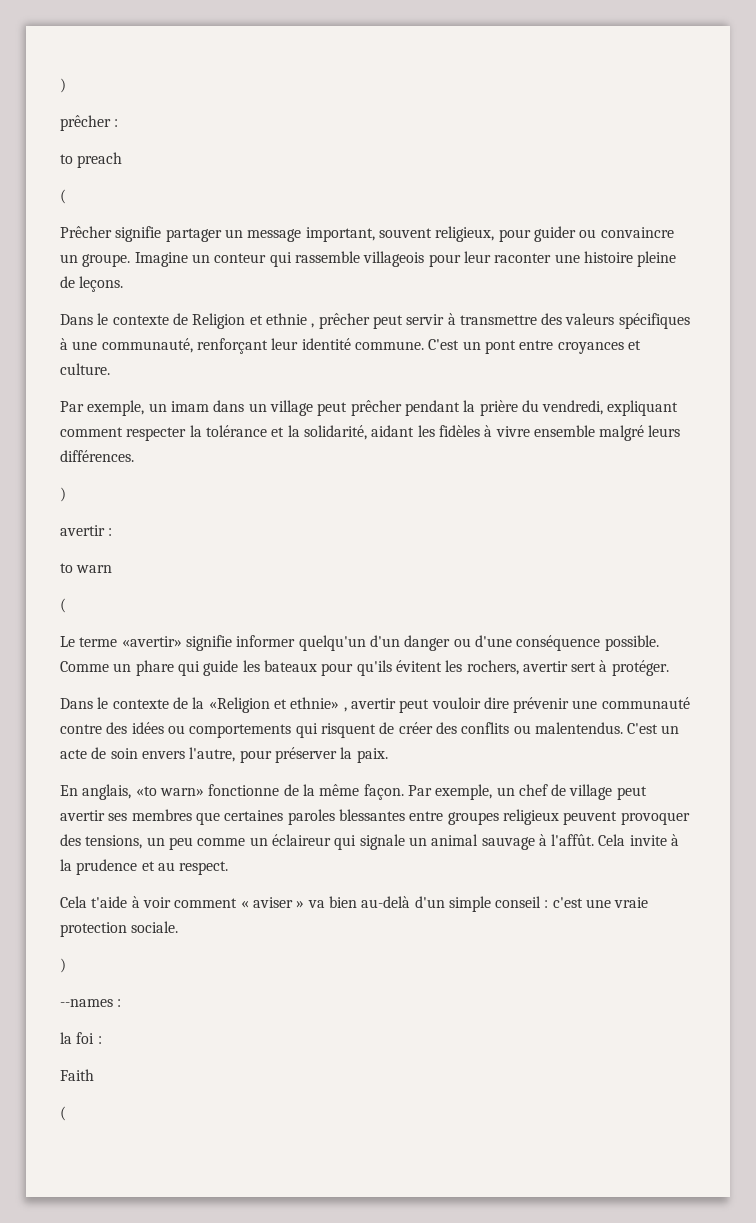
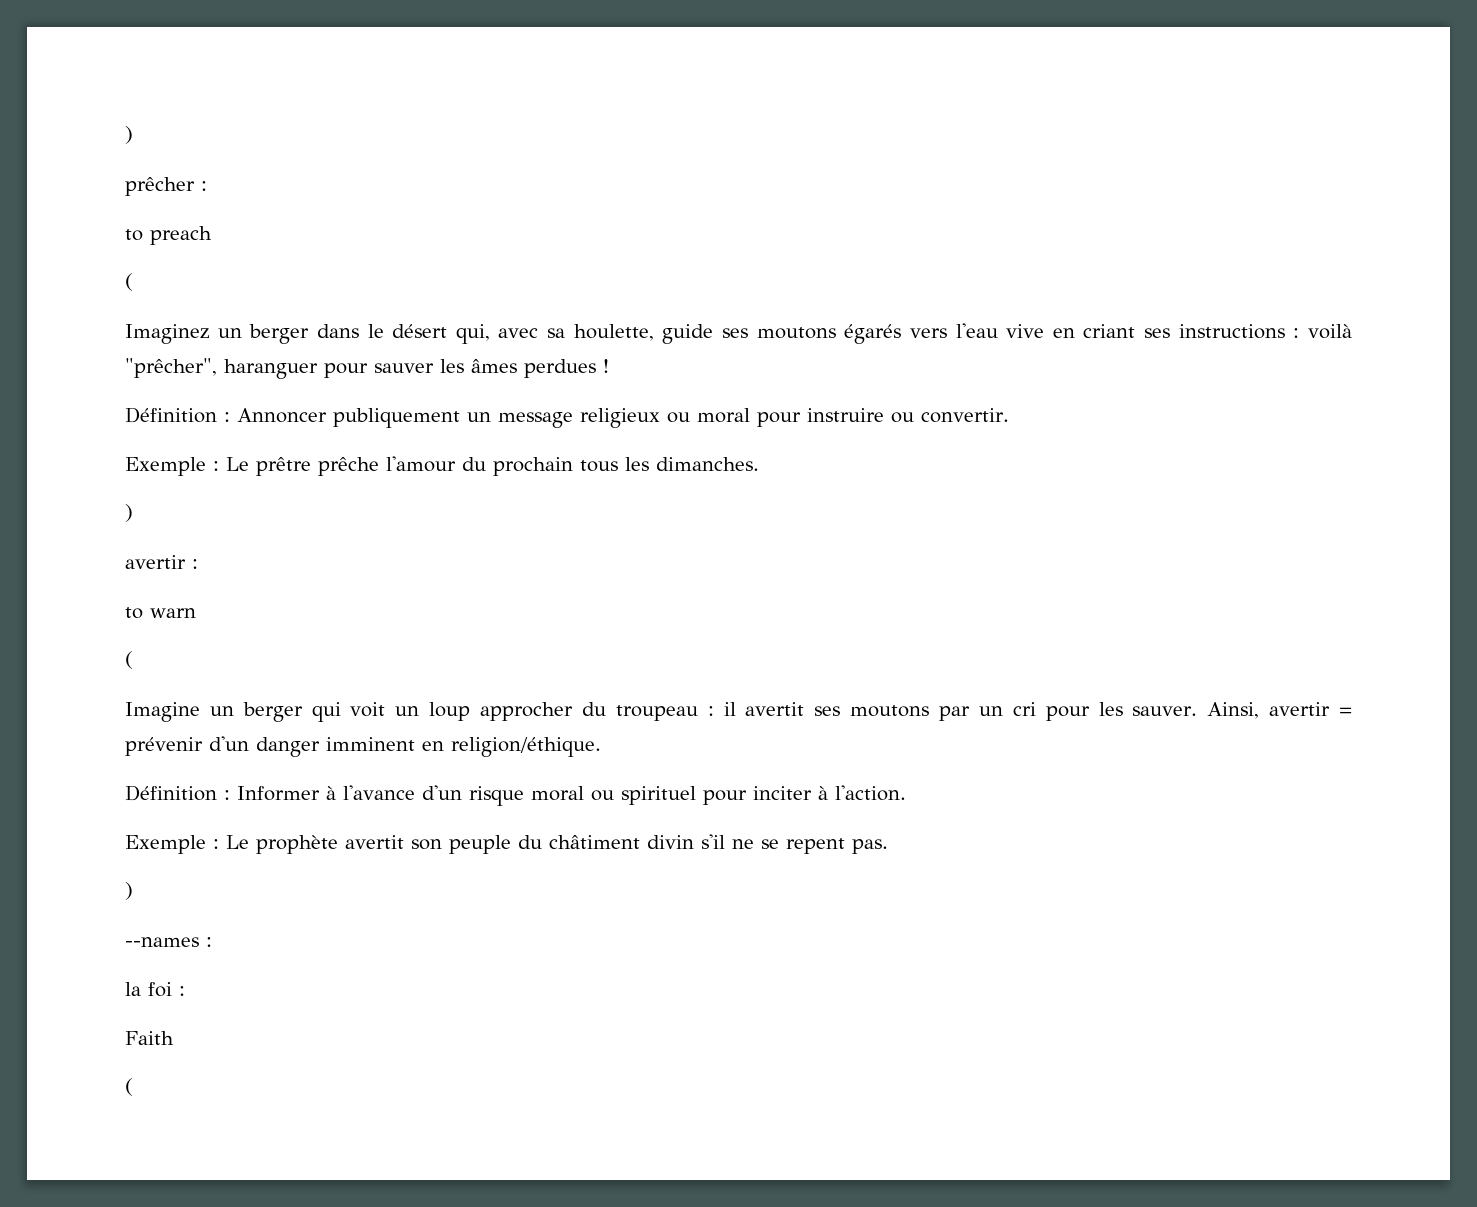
[60,226,674,242] [60,251,677,267] [60,276,124,292] [60,313,690,329] [60,338,641,354] [60,363,110,375] [60,400,679,416] [60,425,681,441] [60,450,134,462] Prêcher signifie partager un message important, souvent religieux, pour guider ou convaincre un groupe. Imagine un conteur qui rassemble villageois pour leur raconter une histoire pleine de leçons. // Dans le contexte de Religion et ethnie , prêcher peut servir à transmettre des valeurs spécifiques à une communauté, renforçant leur identité commune. C'est un pont entre croyances et culture. // Par exemple, un imam dans un village peut prêcher pendant la prière du vendredi, expliquant comment respecter la tolérance et la solidarité, aidant les fidèles à vivre ensemble malgré leurs différences. -> [125,323,1353,344] [125,358,609,379] [125,407,1009,428] [125,456,759,476] Imaginez un berger dans le désert qui, avec sa houlette, guide ses moutons égarés vers l'eau vive en criant ses instructions : voilà "prêcher", haranguer pour sauver les âmes perdues ! // Définition : Annoncer publiquement un message religieux ou moral pour instruire ou convertir. // Exemple : Le prêtre prêche l'amour du prochain tous les dimanches.
[60,635,659,651] [60,660,669,676] [60,697,690,713] [60,722,680,738] [60,747,388,763] [60,784,647,800] [60,809,690,825] [60,834,680,850] [60,859,229,875] [60,896,649,912] [60,921,179,937] Le terme «avertir» signifie informer quelqu'un d'un danger ou d'une conséquence possible. Comme un phare qui guide les bateaux pour qu'ils évitent les rochers, avertir sert à protéger. // Dans le contexte de la «Religion et ethnie» , avertir peut vouloir dire prévenir une communauté contre des idées ou comportements qui risquent de créer des conflits ou malentendus. C'est un acte de soin envers l'autre, pour préserver la paix. // En anglais, «to warn» fonctionne de la même façon. Par exemple, un chef de village peut avertir ses membres que certaines paroles blessantes entre groupes religieux peuvent provoquer des tensions, un peu comme un éclaireur qui signale un animal sauvage à l'affût. Cela invite à la prudence et au respect. // Cela t'aide à voir comment « aviser » va bien au-delà d'un simple conseil : c'est une vraie protection sociale. -> [125,702,1352,722] [125,736,601,757] [125,785,906,806] [125,834,888,854] Imagine un berger qui voit un loup approcher du troupeau : il avertit ses moutons par un cri pour les sauver. Ainsi, avertir = prévenir d'un danger imminent en religion/éthique. // Définition : Informer à l'avance d'un risque moral ou spirituel pour inciter à l'action. // Exemple : Le prophète avertit son peuple du châtiment divin s'il ne se repent pas.

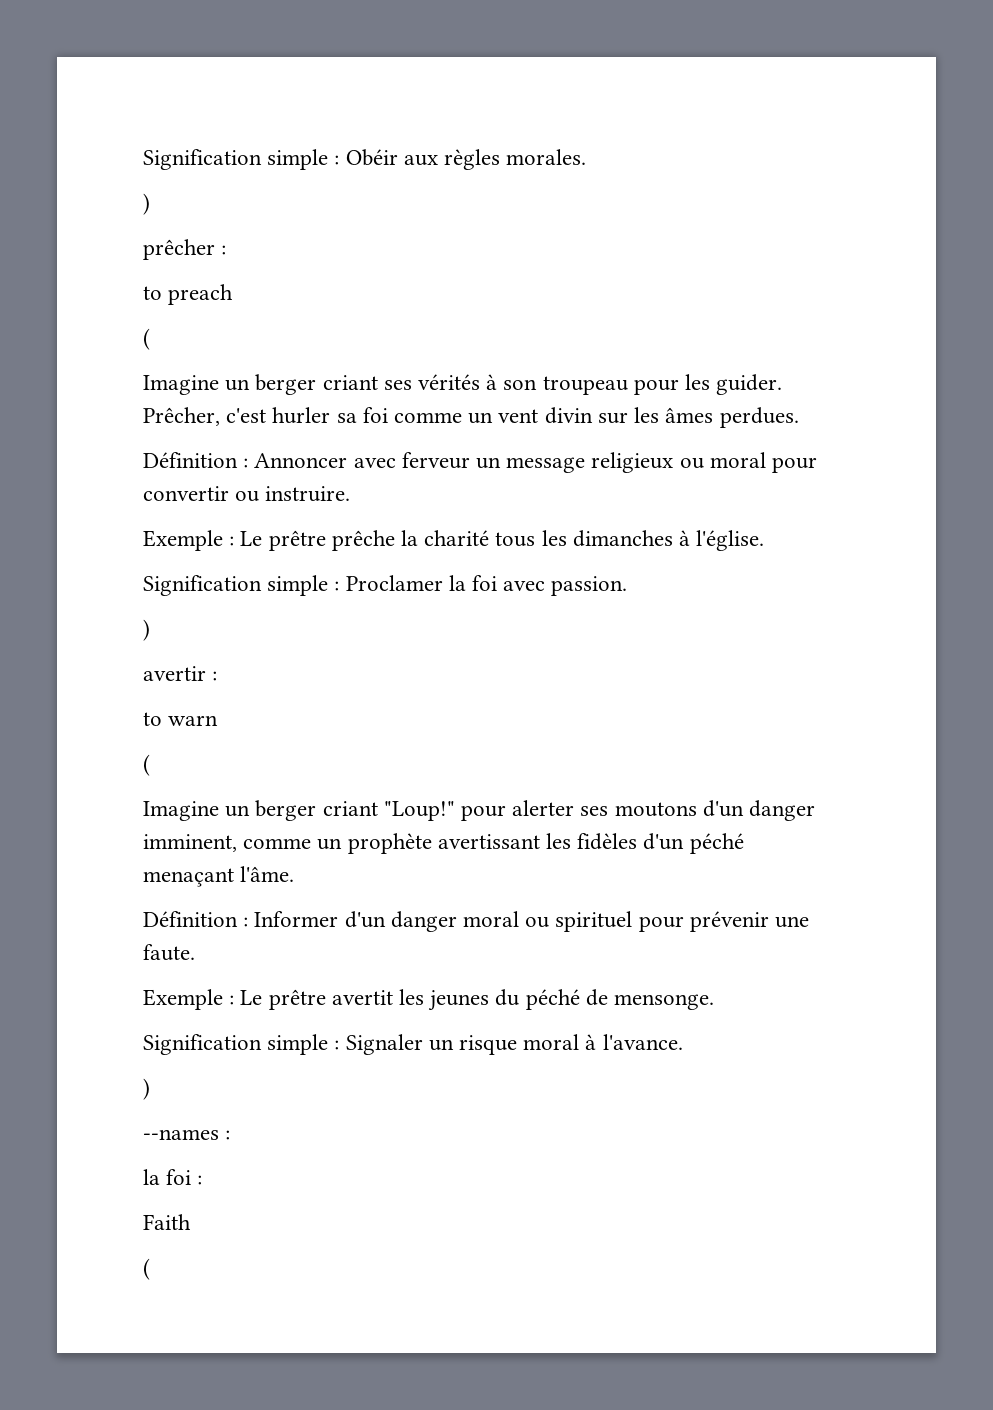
(125, 135) none -> [143,149,587,170] Signification simple : Obéir aux règles morales. //
[125,323,1353,344] [125,358,609,379] Imaginez un berger dans le désert qui, avec sa houlette, guide ses moutons égarés vers l'eau vive en criant ses instructions : voilà "prêcher", haranguer pour sauver les âmes perdues ! -> [143,374,783,395] [143,407,799,428] Imagine un berger criant ses vérités à son troupeau pour les guider. Prêcher, c'est hurler sa foi comme un vent divin sur les âmes perdues.
[333,408,460,428] publiquement -> [353,452,470,469] avec ferveur
[807,408,1009,423] instruire ou convertir. -> [143,486,351,502] convertir ou instruire.
[386,456,759,476] l'amour du prochain tous les dimanches. -> [401,530,765,551] [143,575,628,596] la charité tous les dimanches à l'église. // Signification simple : Proclamer la foi avec passion.
[311,702,1352,722] [125,736,601,757] qui voit un loup approcher du troupeau : il avertit ses moutons par un cri pour les sauver. Ainsi, avertir = prévenir d'un danger imminent en religion/éthique. -> [322,800,816,821] [143,833,744,854] [143,866,295,887] criant "Loup!" pour alerter ses moutons d'un danger imminent, comme un prophète avertissant les fidèles d'un péché menaçant l'âme.
[326,785,524,806] à l'avance d'un risque -> [344,911,457,932] d'un danger
[753,785,906,801] [125,834,888,854] inciter à l'action. // Exemple : Le prophète avertit son peuple du châtiment divin s'il ne se repent pas. -> [689,911,810,932] [143,944,195,961] [143,989,715,1011] [143,1034,683,1055] prévenir une faute. // Exemple : Le prêtre avertit les jeunes du péché de mensonge. // Signification simple : Signaler un risque moral à l'avance.

